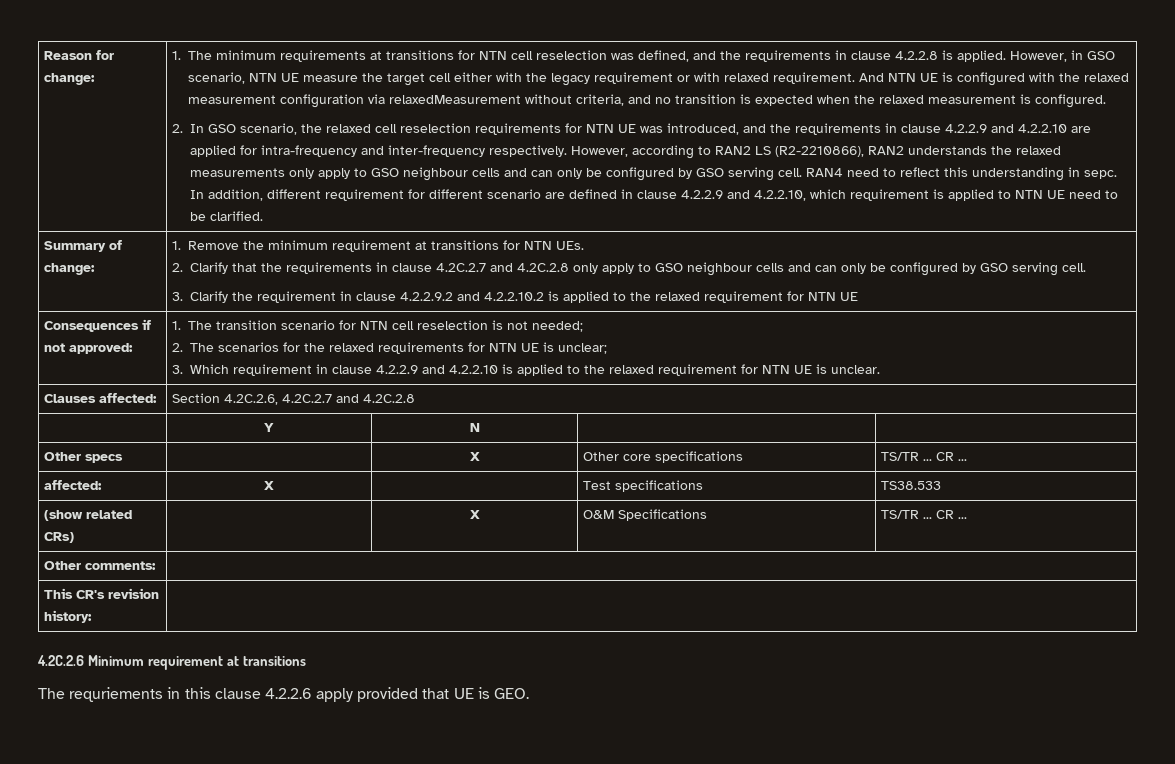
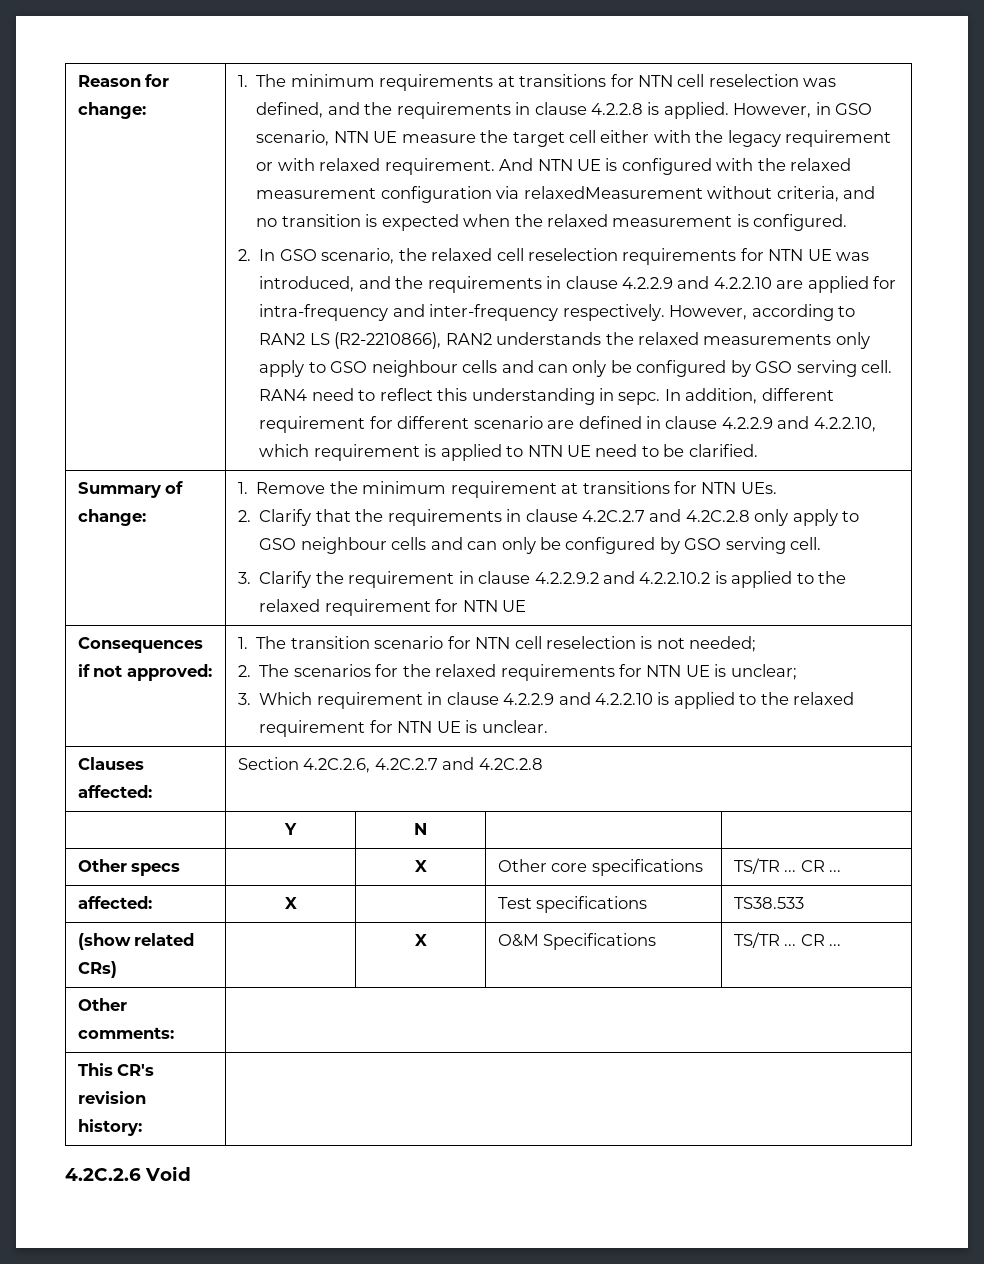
[87,655,306,670] [38,687,530,702] Minimum requirement at transitions // The requriements in this clause 4.2.2.6 apply provided that UE is GEO. -> [145,1166,191,1181] Void

